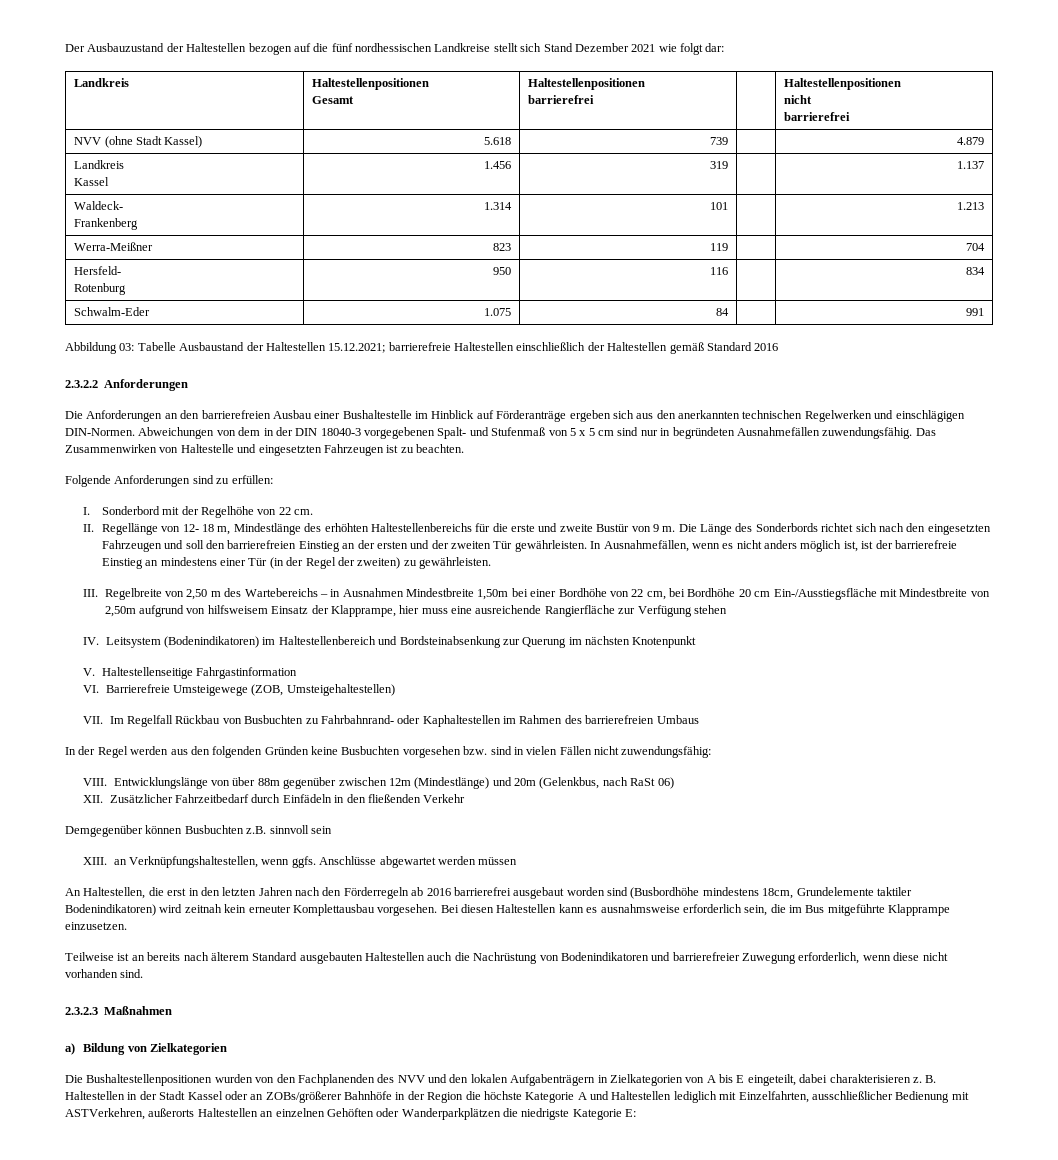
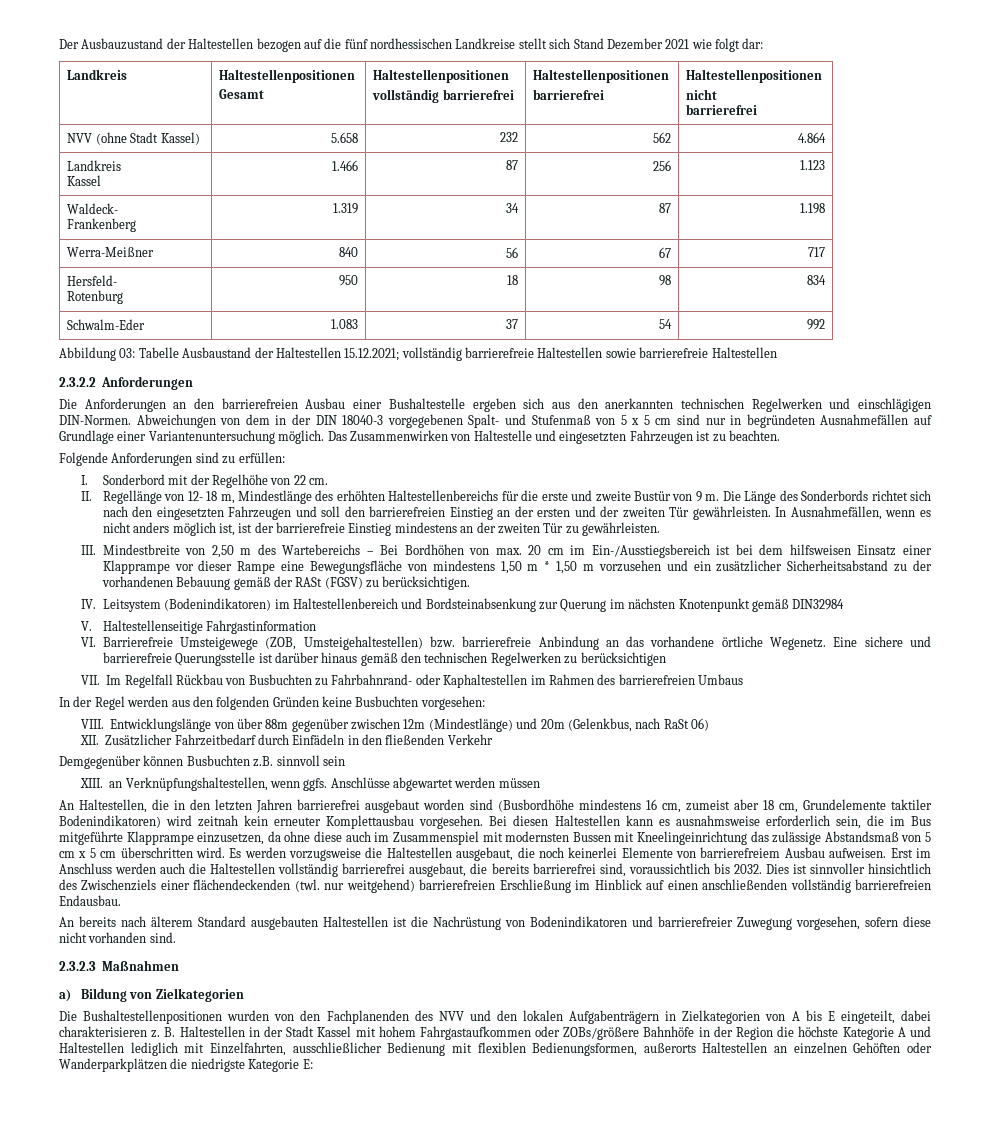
[528,95,595,104] barrierefrei | -> [372,89,514,103] [533,69,670,83] [533,89,605,100] vollständig barrierefrei | Haltestellenpositionen // barrierefrei
[483,137,511,145] [709,137,728,145] [956,137,984,145] [74,160,125,169] [74,177,110,186] [483,161,511,169] [709,161,728,169] [956,161,984,169] [74,201,124,210] [74,218,139,230] [483,202,512,210] [709,202,728,210] [956,202,984,210] [74,242,154,251] [492,243,511,251] [709,243,728,251] [965,243,985,251] 5.618 | 739 | | 4.879 // Landkreis // Kassel | 1.456 | 319 | | 1.137 // Waldeck- // Frankenberg | 1.314 | 101 | | 1.213 // Werra-Meißner | 823 | 119 | | 704 -> [330,132,358,143] [499,132,518,142] [652,132,671,143] [797,132,826,143] [67,160,122,171] [67,175,102,186] [331,160,358,171] [505,160,518,170] [652,160,671,171] [799,160,825,170] [67,203,119,214] [67,218,137,232] [332,203,358,214] [505,203,519,213] [658,203,671,213] [799,203,825,214] [67,247,155,257] [338,247,358,257] [505,247,518,258] [658,247,671,258] [807,247,825,257] 5.658 | 232 | 562 | 4.864 // Landkreis // Kassel | 1.466 | 87 | 256 | 1.123 // Waldeck- // Frankenberg | 1.319 | 34 | 87 | 1.198 // Werra-Meißner | 840 | 56 | 67 | 717
[709,267,728,275] 116 | -> [506,275,518,285] [658,275,671,286] 18 | 98
[483,308,511,316] [715,308,729,316] [965,308,984,316] 1.075 | 84 | | 991 -> [330,319,358,329] [505,319,518,329] [658,319,672,329] [806,319,825,330] 1.083 | 37 | 54 | 992
[388,342,779,354] barrierefreie Haltestellen einschließlich der Haltestellen gemäß Standard 2016 -> [401,347,777,361] vollständig barrierefreie Haltestellen sowie barrierefreie Haltestellen
[415,410,567,422] im Hinblick auf Förderanträge -> (465, 403) none
[822,427,913,439] zuwendungsfähig. -> [914,415,933,425] [59,430,325,444] auf Grundlage einer Variantenuntersuchung möglich.
[145,557,401,569] an mindestens einer Tür (in der Regel der zweiten) -> [394,522,564,534] mindestens an der zweiten Tür
[104,588,162,600] Regelbreite -> [102,544,180,555] Mindestbreite
[330,588,990,600] [104,605,727,617] in Ausnahmen Mindestbreite 1,50m bei einer Bordhöhe von 22 cm, bei Bordhöhe 20 cm Ein-/Ausstiegsfläche mit Mindestbreite von 2,50m aufgrund von hilfsweisem Einsatz der Klapprampe, hier muss eine ausreichende Rangierfläche zur Verfügung stehen -> [380,544,932,558] [102,560,932,574] [101,576,471,590] Bei Bordhöhen von max. 20 cm im Ein-/Ausstiegsbereich ist bei dem hilfsweisen Einsatz einer Klapprampe vor dieser Rampe eine Bewegungsfläche von mindestens 1,50 m * 1,50 m vorzusehen und ein zusätzlicher Sicherheitsabstand zu der vorhandenen Bebauung gemäß der RASt (FGSV) zu berücksichtigen.
(697, 642) none -> [751,599,845,612] gemäß DIN32984
(395, 690) none -> [429,636,931,650] [102,652,666,666] bzw. barrierefreie Anbindung an das vorhandene örtliche Wegenetz. Eine sichere und barrierefreie Querungsstelle ist darüber hinaus gemäß den technischen Regelwerken zu berücksichtigen
[402,746,712,758] vorgesehen bzw. sind in vielen Fällen nicht zuwendungsfähig: -> [420,696,485,710] vorgesehen:
[167,888,187,896] erst -> (170, 804) none
[295,887,451,899] nach den Förderregeln ab 2016 -> (293, 806) none
[762,888,794,899] 18cm, -> [645,799,798,813] 16 cm, zumeist aber 18 cm,
[65,922,127,930] [65,952,145,961] einzusetzen. // Teilweise ist an -> [197,831,931,845] [59,847,932,861] [59,863,931,877] [59,879,932,893] [59,895,121,906] [59,917,74,927] einzusetzen, da ohne diese auch im Zusammenspiel mit modernsten Bussen mit Kneelingeinrichtung das zulässige Abstandsmaß von 5 cm x 5 cm überschritten wird. Es werden vorzugsweise die Haltestellen ausgebaut, die noch keinerlei Elemente von barrierefreiem Ausbau aufweisen. Erst im Anschluss werden auch die Haltestellen vollständig barrierefrei ausgebaut, die bereits barrierefrei sind, voraussichtlich bis 2032. Dies ist sinnvoller hinsichtlich des Zwischenziels einer flächendeckenden (twl. nur weitgehend) barrierefreien Erschließung im Hinblick auf einen anschließenden vollständig barrierefreien Endausbau. // An
[427,952,453,961] auch -> [393,917,407,927] ist
[798,952,891,964] erforderlich, wenn -> [796,916,898,930] vorgesehen, sofern
[224,1091,342,1103] oder an ZOBs/größerer -> [355,1026,640,1040] mit hohem Fahrgastaufkommen oder ZOBs/größere
[65,1108,145,1120] ASTVerkehren, -> [477,1042,638,1056] flexiblen Bedienungsformen,

